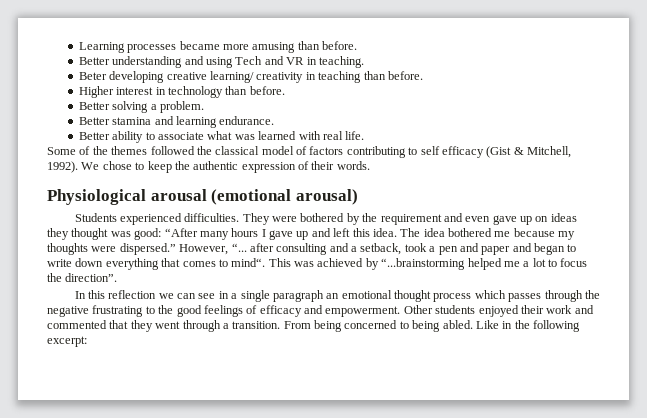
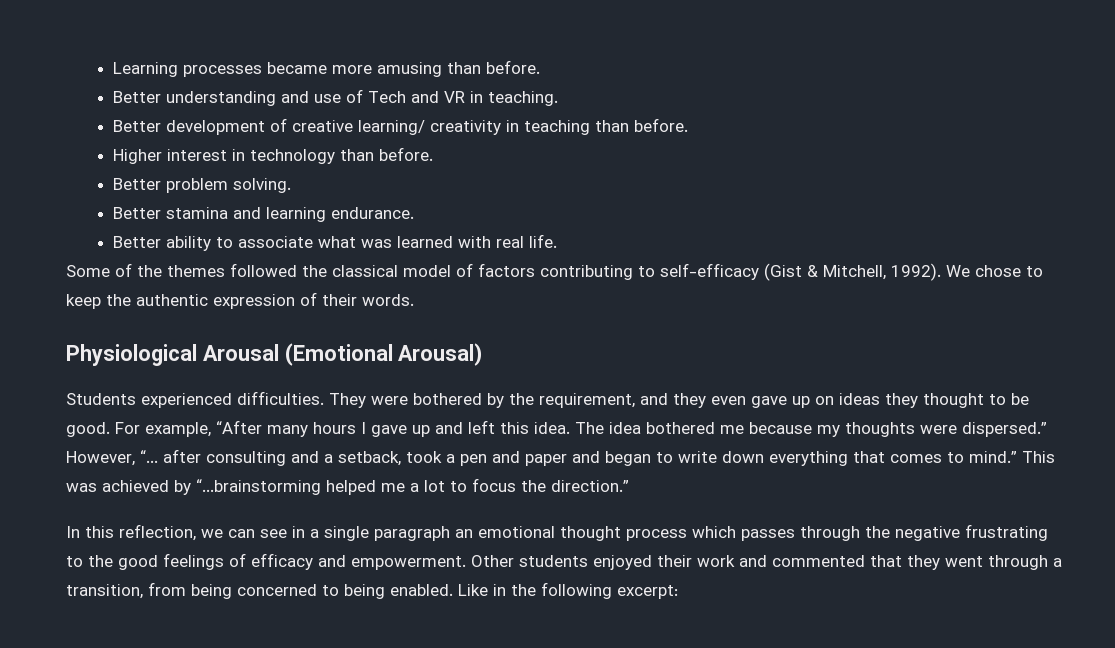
[206,57,234,68] using -> [314,89,364,103] use of
[78,71,165,83] Beter developing -> [113,118,288,135] Better development of
[112,101,205,113] solving a problem. -> [166,178,292,193] problem solving.
[420,146,484,158] self efficacy -> [660,263,759,280] self-efficacy
[150,189,358,205] arousal (emotional arousal) -> [202,343,483,366] Arousal (Emotional Arousal)
[380,213,463,225] requirement and -> [539,393,706,408] requirement, and they
[110,228,162,240] was good: -> [989,393,1029,405] [66,422,211,437] to be good. For example,
[231,258,266,267] mind“. -> [969,451,1017,463] mind.”
[65,273,118,282] direction”. -> [551,480,629,492] direction.”
[108,290,157,299] reflection -> [119,524,196,541] reflection,
[232,321,311,329] transition. From -> [66,582,186,599] transition, from
[442,320,473,329] abled. -> [390,584,453,596] enabled.

